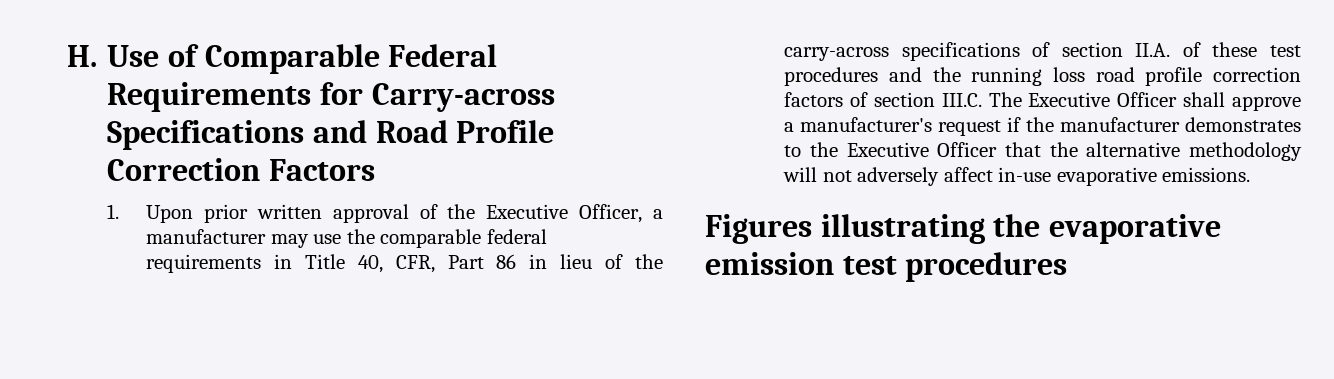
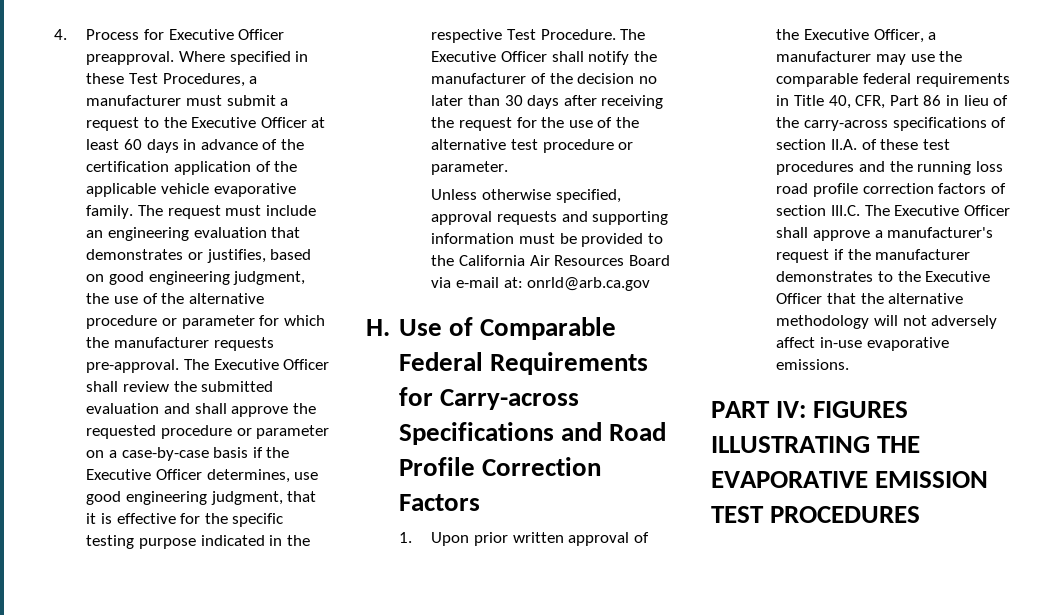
(67, 56) none -> [53,29,285,40] [86,51,309,65] [86,73,258,87] [86,95,289,106] [86,117,326,131] [86,139,304,153] [86,161,298,175] [86,183,296,197] [86,205,316,219] [86,227,301,241] [86,249,312,263] [86,271,306,285] [86,293,264,304] [86,315,325,329] [86,337,274,351] [86,359,330,373] [86,381,274,392] [86,403,316,417] [86,425,330,439] [86,447,290,461] [86,469,319,483] [86,491,317,505] [86,513,284,527] [86,535,310,549] [431,29,646,43] [431,51,657,65] [431,73,657,84] [431,95,664,109] [431,117,639,131] [431,139,634,153] [431,161,509,175] [431,189,621,203] [431,211,669,225] [431,233,663,247] [431,255,670,266] [431,277,651,291] 4. Process for Executive Officer preapproval. Where specified in these Test Procedures, a manufacturer must submit a request to the Executive Officer at least 60 days in advance of the certification application of the applicable vehicle evaporative family. The request must include an engineering evaluation that demonstrates or justifies, based on good engineering judgment, the use of the alternative procedure or parameter for which the manufacturer requests pre-approval. The Executive Officer shall review the submitted evaluation and shall approve the requested procedure or parameter on a case-by-case basis if the Executive Officer determines, use good engineering judgment, that it is effective for the specific testing purpose indicated in the respective Test Procedure. The Executive Officer shall notify the manufacturer of the decision no later than 30 days after receiving the request for the use of the alternative test procedure or parameter. // Unless otherwise specified, approval requests and supporting information must be provided to the California Air Resources Board via e-mail at: onrld@arb.ca.gov //
[705,214,1221,244] [705,252,1068,282] Figures illustrating the evaporative emission test procedures -> [711,401,909,418] [711,436,921,453] [711,471,989,488] [711,506,921,523] PART IV: FIGURES ILLUSTRATING THE EVAPORATIVE EMISSION TEST PROCEDURES

